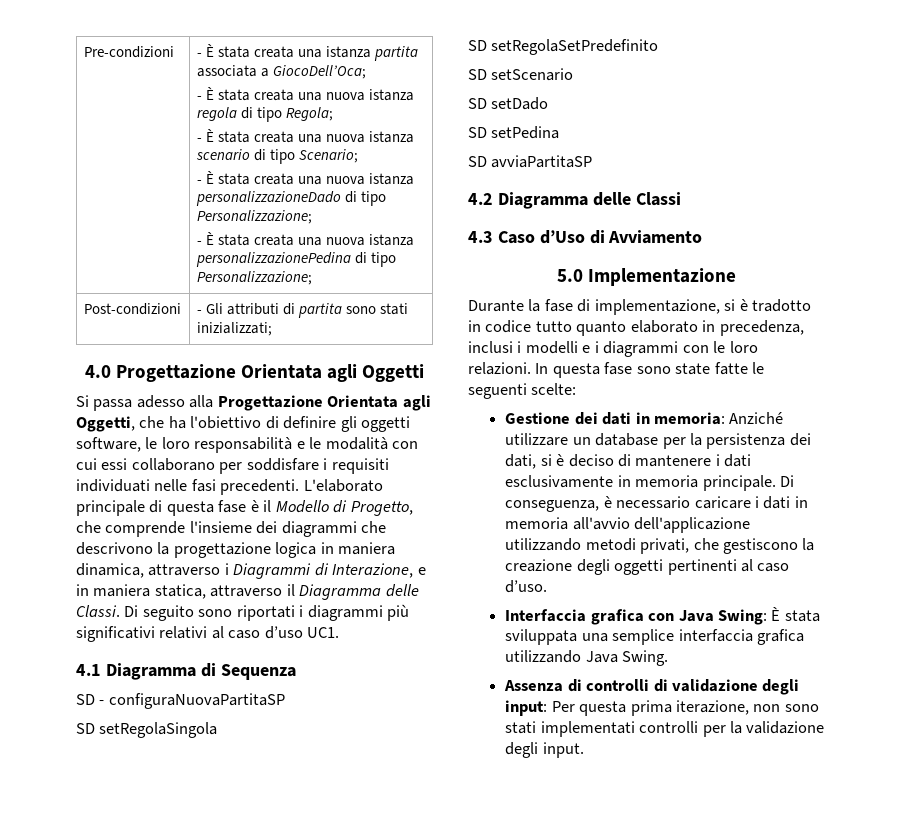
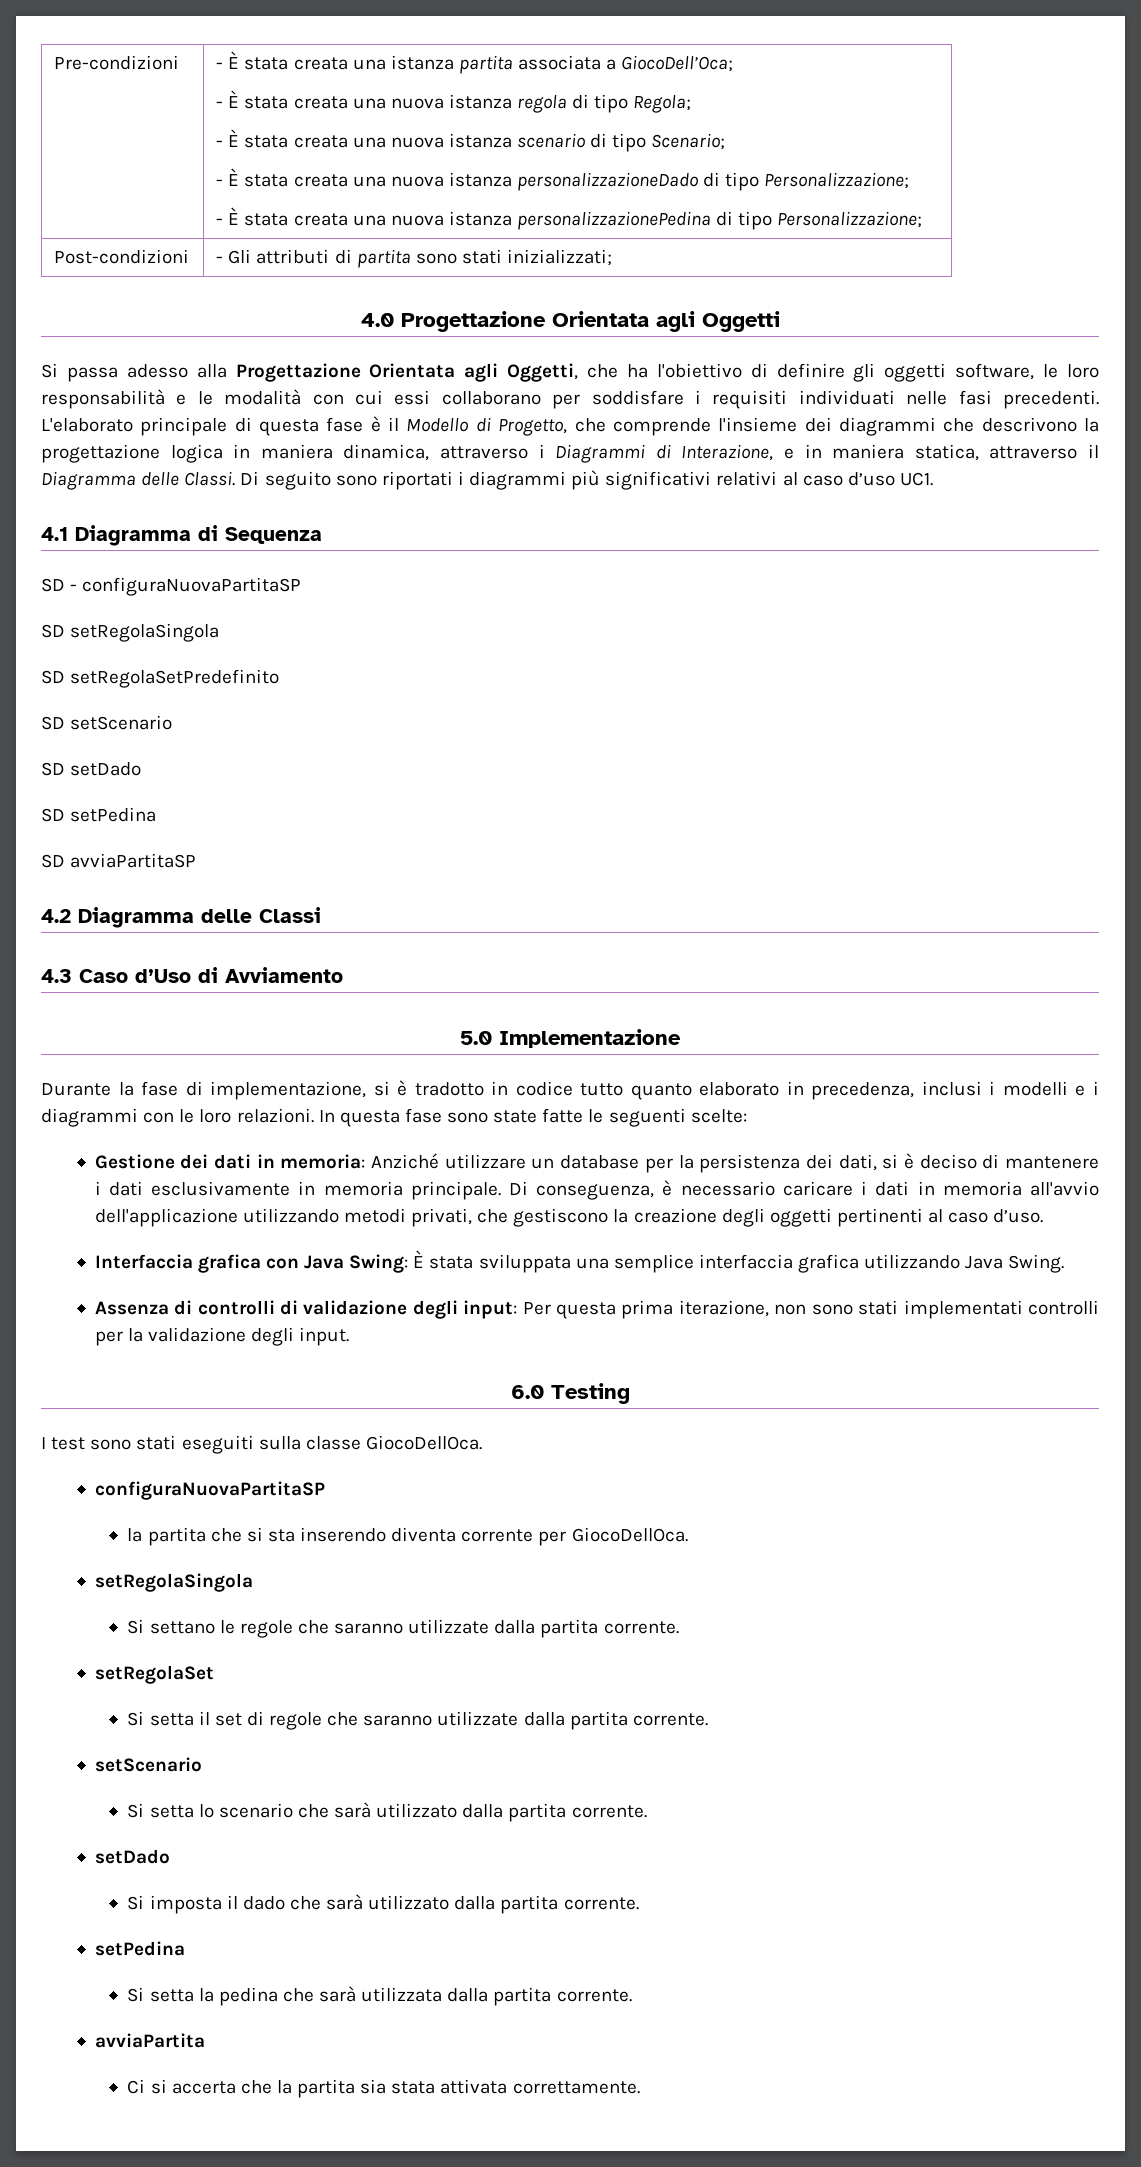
(584, 750) none -> [510,1383,630,1404] [41,1435,482,1454] [94,1481,325,1500] [127,1527,688,1546] [94,1573,253,1592] [127,1619,679,1638] [94,1665,214,1684] [127,1711,708,1730] [94,1757,202,1772] [127,1802,647,1822] [94,1849,170,1864] [127,1894,639,1914] [94,1941,185,1956] [127,1986,632,2006] [94,2033,205,2048] [127,2079,640,2098] // 6.0 Testing // I test sono stati eseguiti sulla classe GiocoDellOca. // configuraNuovaPartitaSP // la partita che si sta inserendo diventa corrente per GiocoDellOca. // setRegolaSingola // Si settano le regole che saranno utilizzate dalla partita corrente. // setRegolaSet // Si setta il set di regole che saranno utilizzate dalla partita corrente. // setScenario // Si setta lo scenario che sarà utilizzato dalla partita corrente. // setDado // Si imposta il dado che sarà utilizzato dalla partita corrente. // setPedina // Si setta la pedina che sarà utilizzata dalla partita corrente. // avviaPartita // Ci si accerta che la partita sia stata attivata correttamente.

